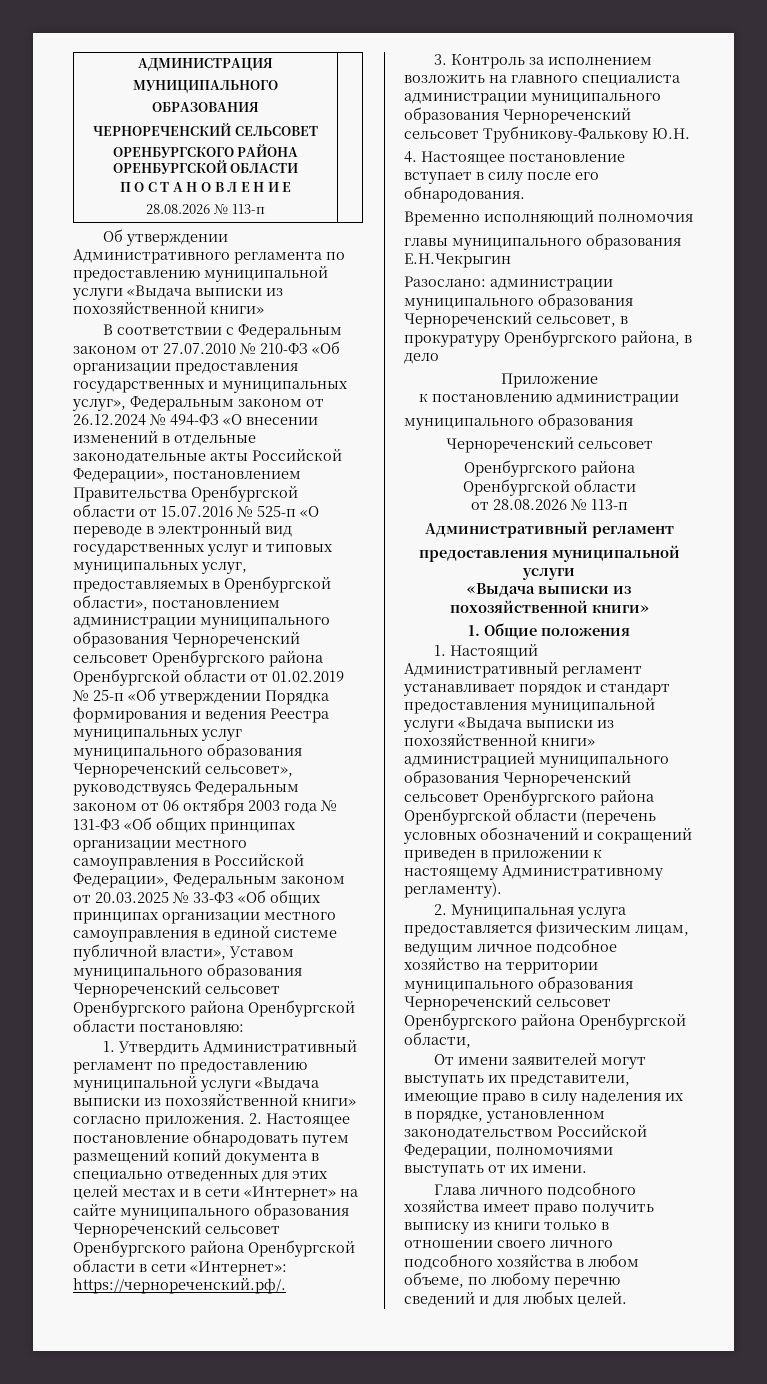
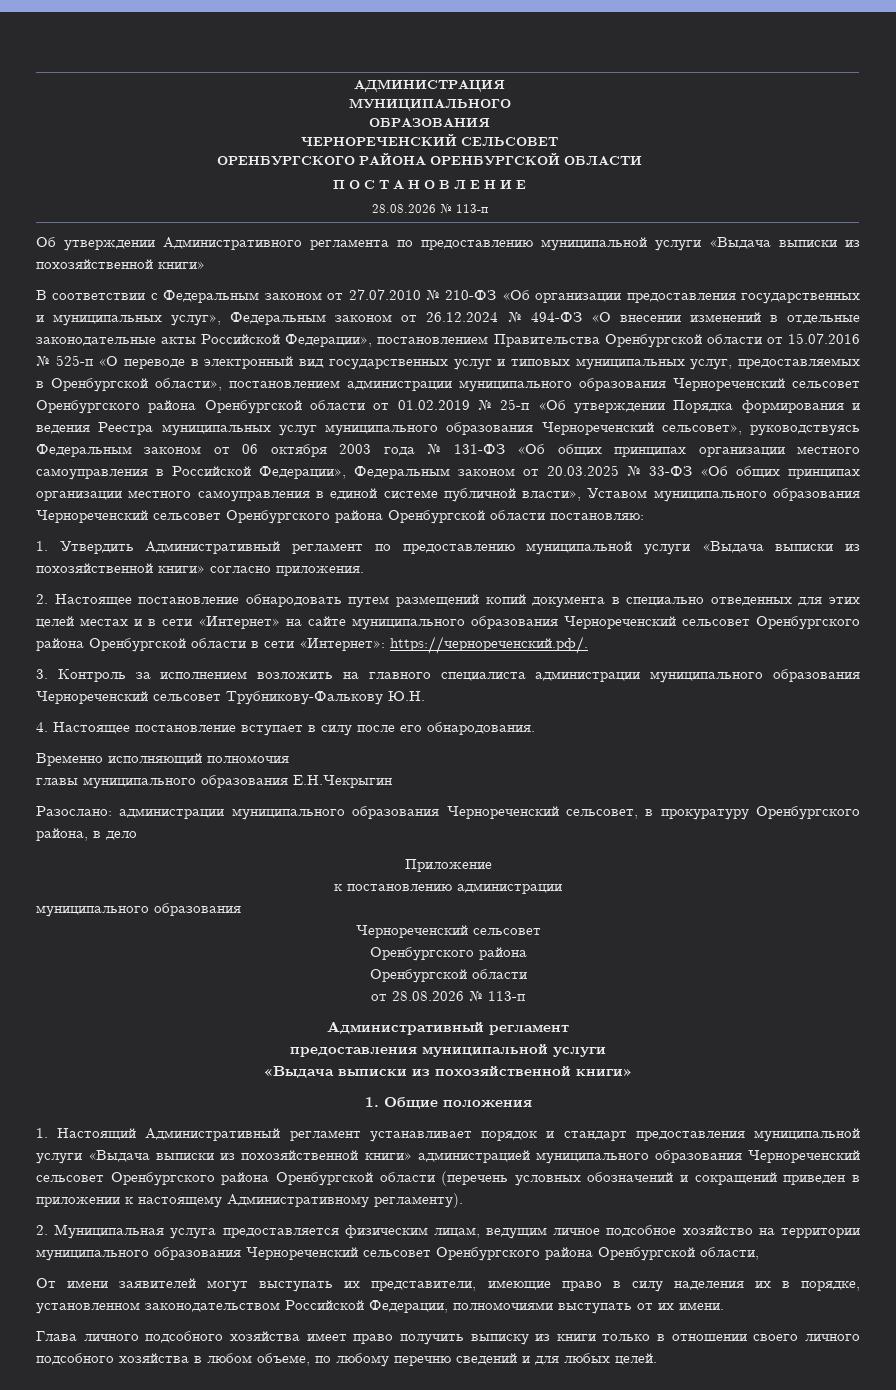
(245, 1121) none -> (364, 571) //

